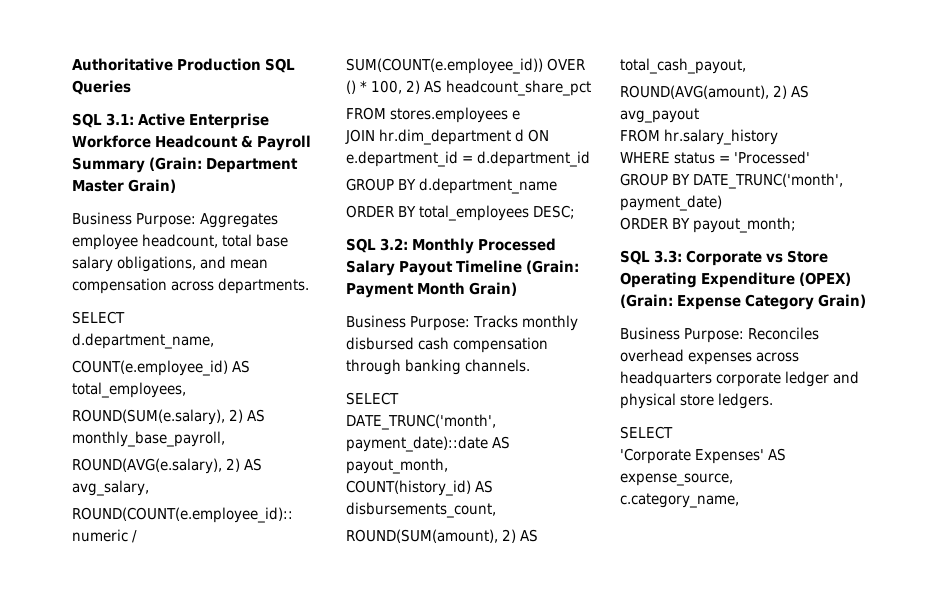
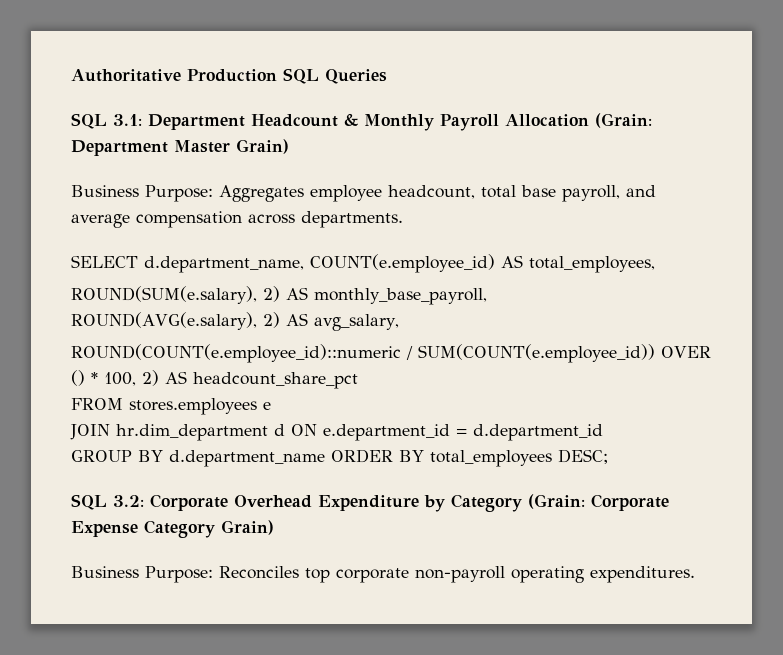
[138,113,269,129] [72,135,311,151] [72,157,145,173] Active Enterprise Workforce Headcount & Payroll Summary -> [148,113,589,131] Department Headcount & Monthly Payroll Allocation
[72,256,268,272] salary obligations, and mean -> [562,185,656,202] [71,214,130,228] payroll, and average
(125, 317) // -> (138, 261) none
(214, 341) // -> (304, 264) none
(557, 186) // -> (325, 458) none
[412,238,556,254] [346,260,579,276] [346,282,517,298] [346,315,578,331] [346,337,548,353] [346,359,530,375] [346,392,399,405] [346,414,496,430] [346,436,510,452] [346,458,448,474] [346,480,493,496] [346,502,496,518] [346,529,538,543] [620,58,746,74] [620,85,809,99] [620,108,699,123] [620,129,778,145] [620,151,810,164] [620,173,843,189] [620,195,722,211] [620,217,796,233] [620,250,828,266] [620,272,851,288] [620,294,673,308] Monthly Processed Salary Payout Timeline (Grain: Payment Month Grain) // Business Purpose: Tracks monthly disbursed cash compensation through banking channels. // SELECT // DATE_TRUNC('month', payment_date)::date AS payout_month, // COUNT(history_id) AS disbursements_count, // ROUND(SUM(amount), 2) AS total_cash_payout, // ROUND(AVG(amount), 2) AS avg_payout // FROM hr.salary_history // WHERE status = 'Processed' // GROUP BY DATE_TRUNC('month', payment_date) // ORDER BY payout_month; // SQL 3.3: Corporate vs Store Operating Expenditure (OPEX) (Grain: -> [150,494,669,512] Corporate Overhead Expenditure by Category (Grain: Corporate
[620,349,799,365] [620,371,859,387] [620,393,773,409] [620,426,673,439] [620,448,786,464] [620,473,733,486] [620,493,739,508] overhead expenses across headquarters corporate ledger and physical store ledgers. // SELECT // 'Corporate Expenses' AS expense_source, // c.category_name, -> [305,566,695,583] top corporate non-payroll operating expenditures.

